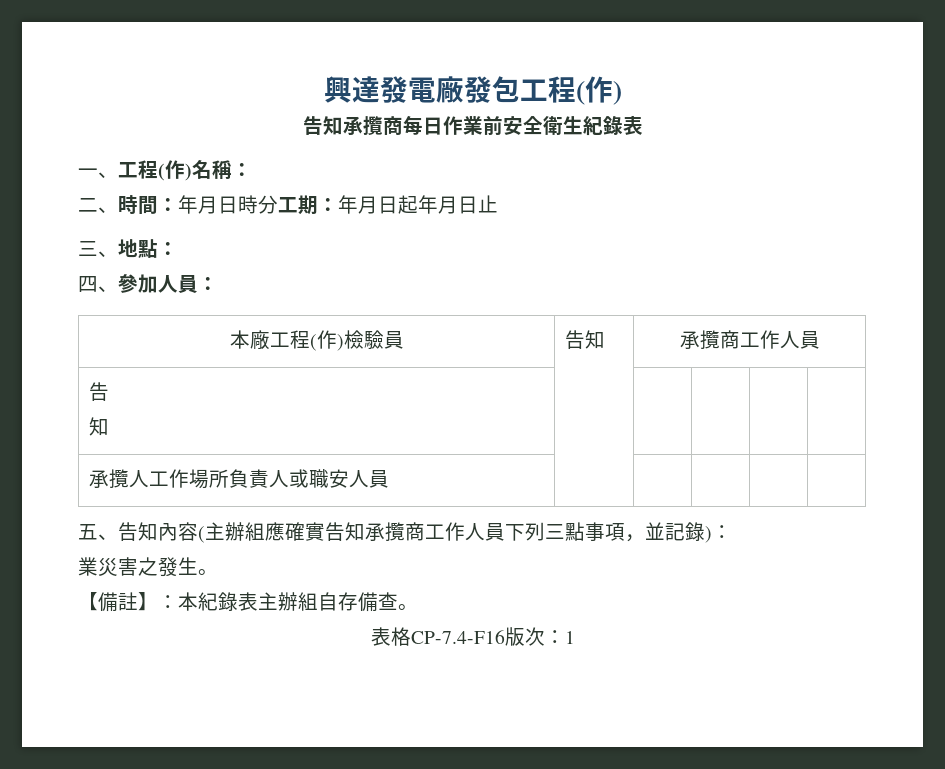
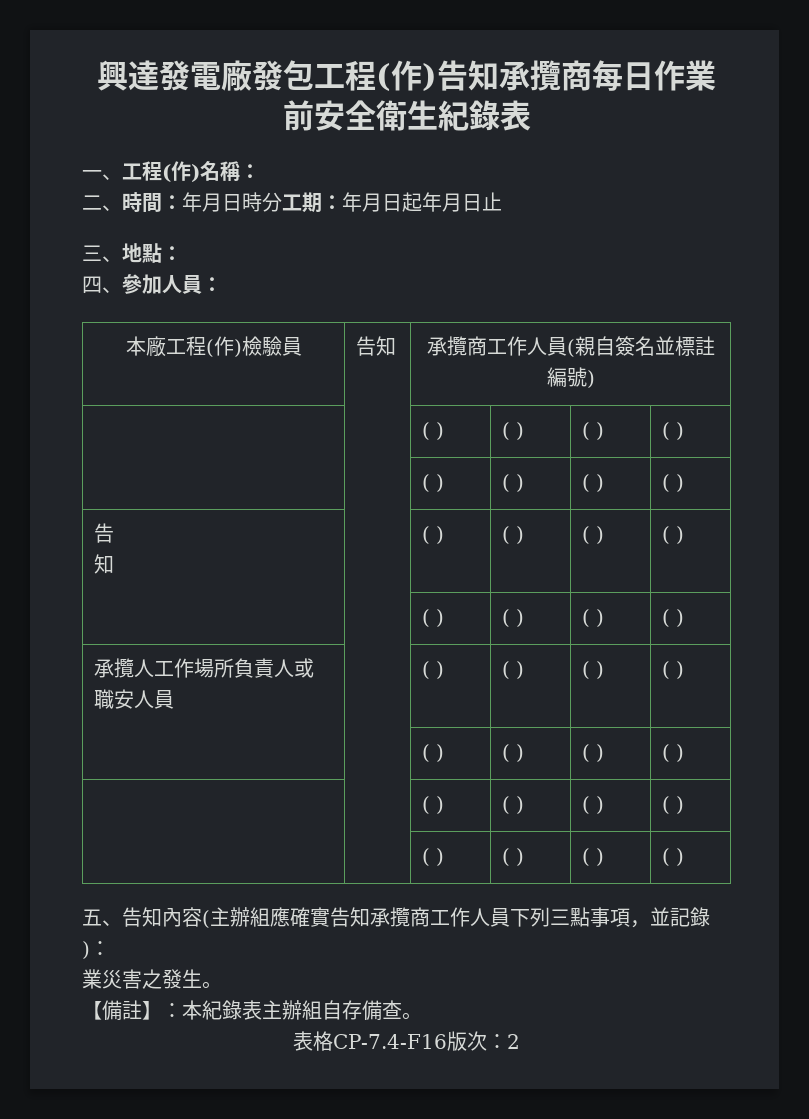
(622, 93) // -> (437, 77) none
[88,382,109,401] [88,417,109,436] // 告 // 知 | | | | | -> [566,336,715,357] [546,367,595,388] [421,422,444,440] [501,422,524,440] [581,422,604,440] [661,422,684,440] [421,474,444,492] [501,474,524,492] [581,474,604,492] [661,474,684,492] [93,523,114,543] [93,554,114,574] [421,526,444,544] [501,526,524,544] [581,526,604,544] [661,526,684,544] [421,609,444,627] [501,609,524,627] [581,609,604,627] [661,609,684,627] (親自簽名並標註編號) // | | ( ) | ( ) | ( ) | ( ) // | | ( ) | ( ) | ( ) | ( ) // 告 // 知 | | ( ) | ( ) | ( ) | ( ) // | | ( ) | ( ) | ( ) | ( )
(389, 479) | | | -> [421,661,444,679] [501,661,524,679] [581,661,604,679] [661,661,684,679] [421,744,444,762] [501,744,524,762] [581,744,604,762] [661,744,684,762] [421,796,444,814] [501,796,524,814] [581,796,604,814] [661,796,684,814] [421,848,444,866] [501,848,524,866] [581,848,604,866] [661,848,684,866] ( ) | ( ) | ( ) | ( ) // | | ( ) | ( ) | ( ) | ( ) // | | ( ) | ( ) | ( ) | ( ) // | | ( ) | ( ) | ( ) | ( )
[564,631,575,644] 1 -> [506,1034,520,1049] 2

